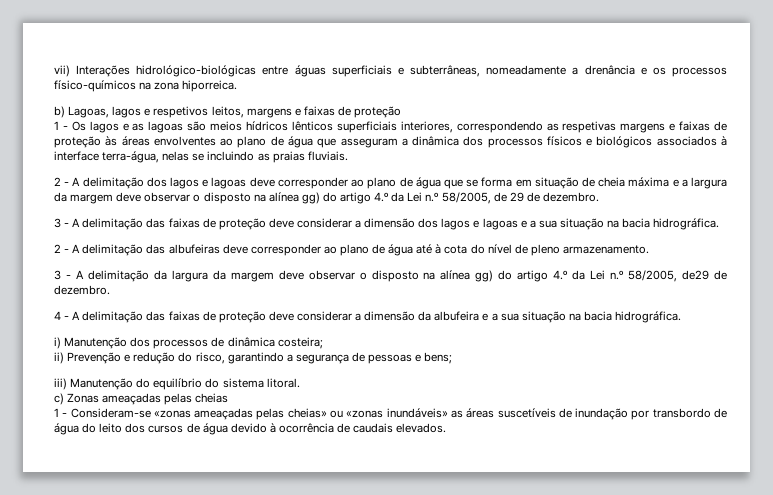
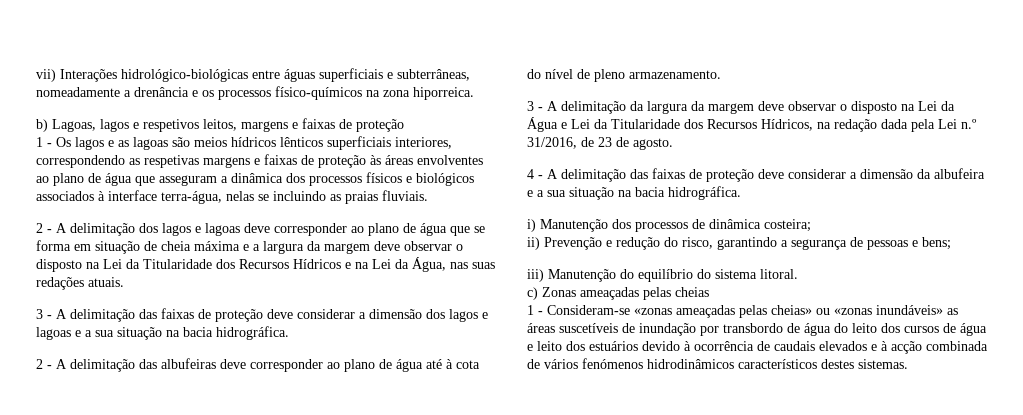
[268,192,599,204] alínea gg) do artigo 4.º da Lei n.º 58/2005, de 29 de dezembro. -> [103,257,495,272] [36,277,124,290] Lei da Titularidade dos Recursos Hídricos e na Lei da Água, nas suas redações atuais.
[440,270,727,282] [54,285,110,295] alínea gg) do artigo 4.º da Lei n.º 58/2005, de29 de dezembro. -> [918,101,955,111] [527,117,977,132] [527,137,673,150] Lei da Água e Lei da Titularidade dos Recursos Hídricos, na redação dada pela Lei n.º 31/2016, de 23 de agosto.
(228, 429) none -> [527,341,638,351] e leito dos estuários
[396,423,447,433] elevados. -> [819,341,988,354] [527,358,908,369] elevados e à acção combinada de vários fenómenos hidrodinâmicos característicos destes sistemas.

